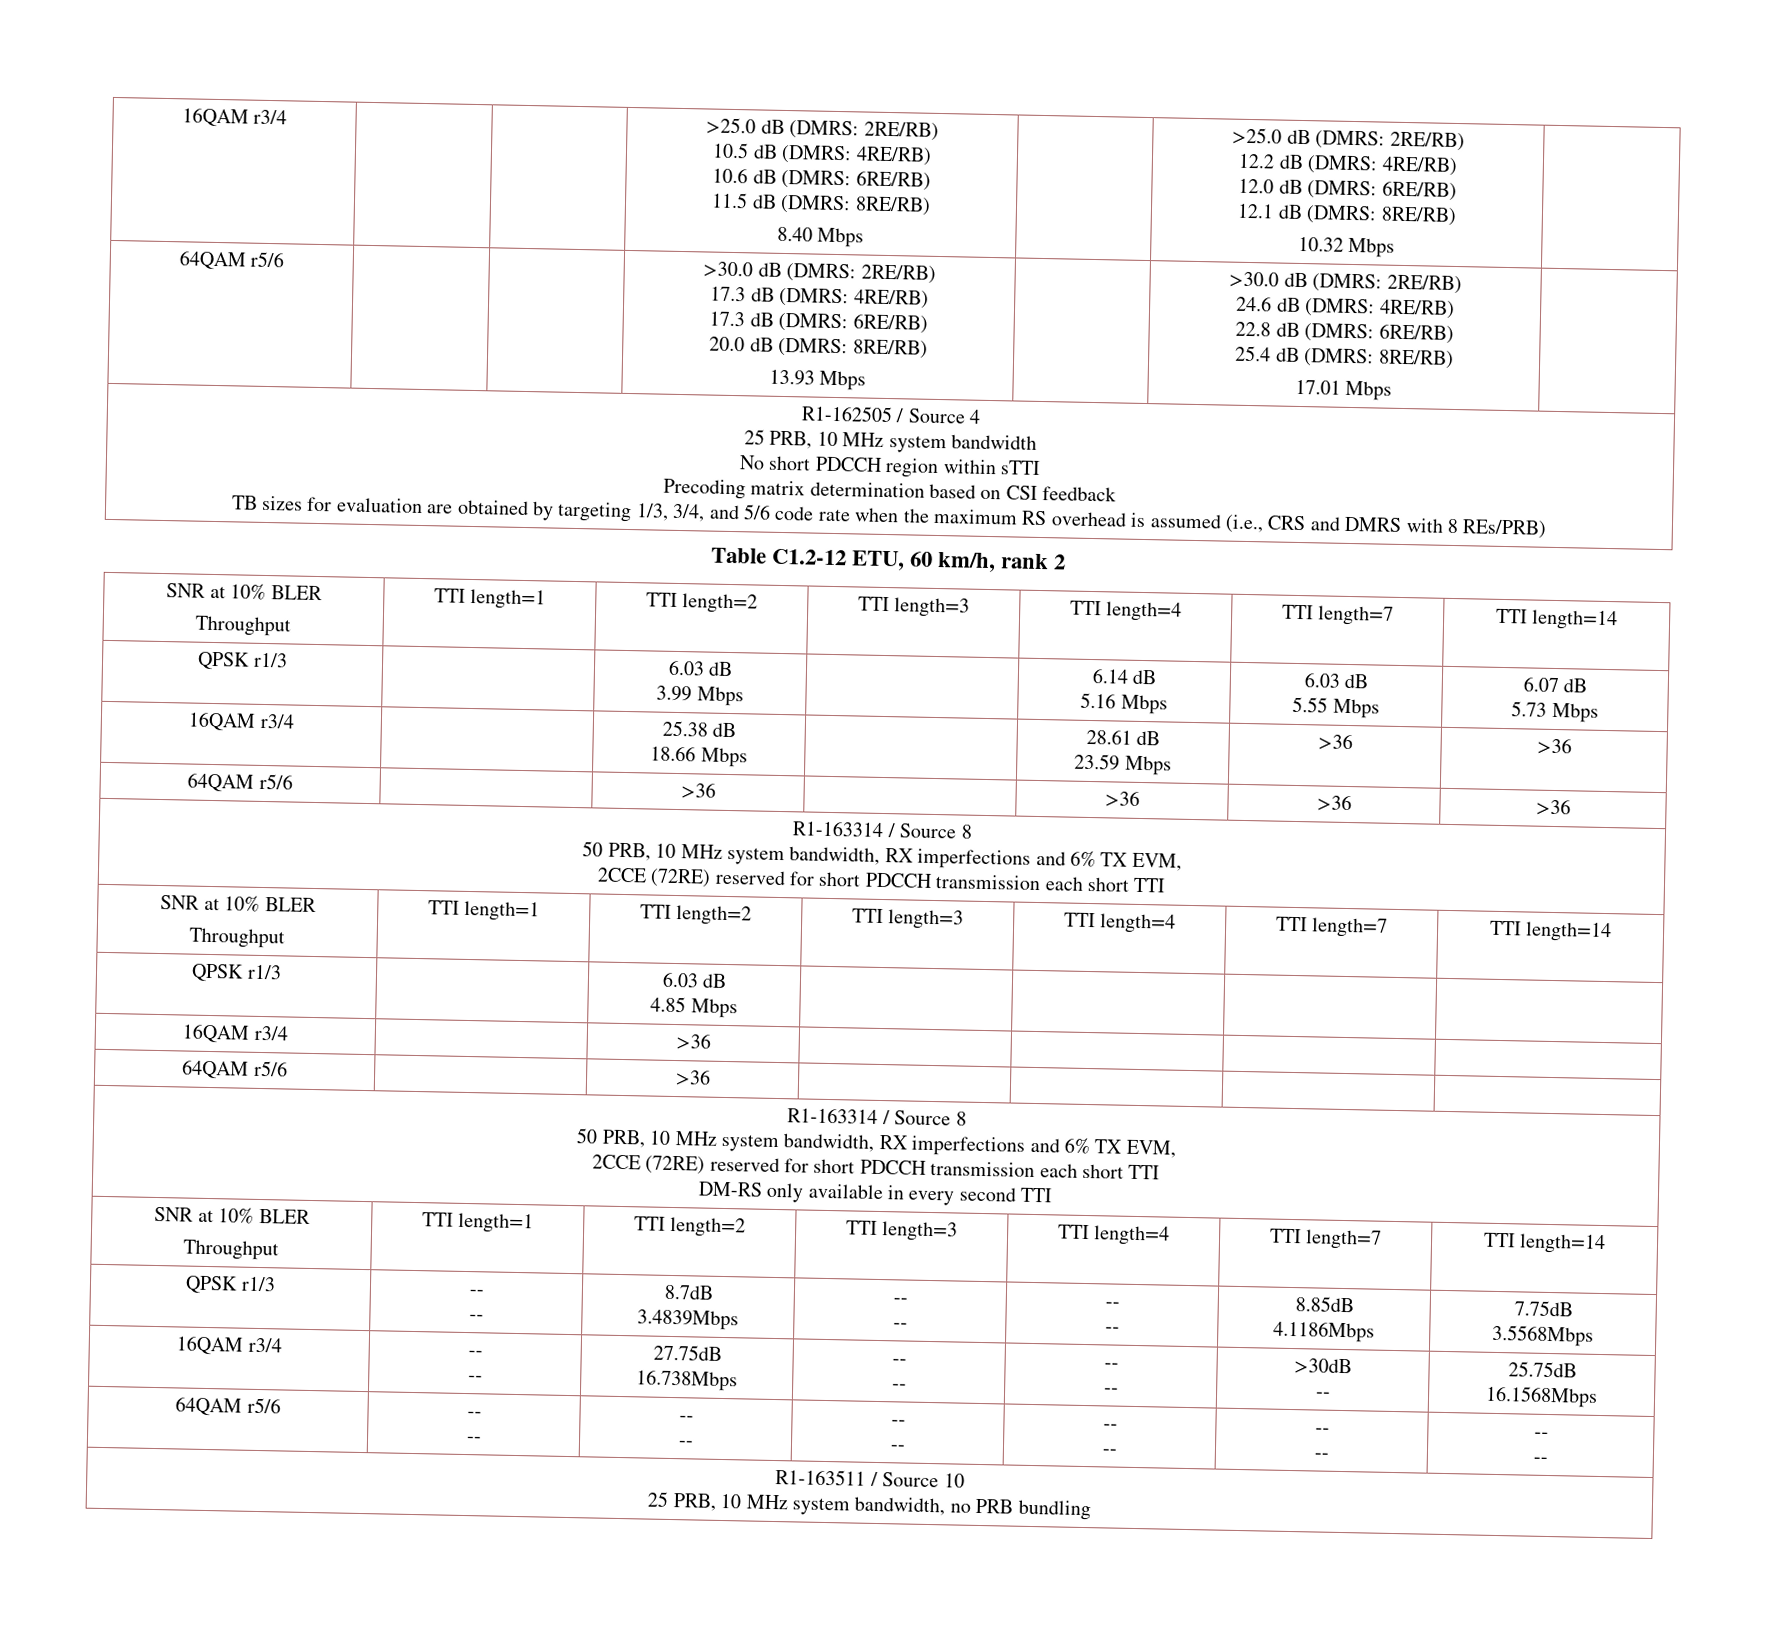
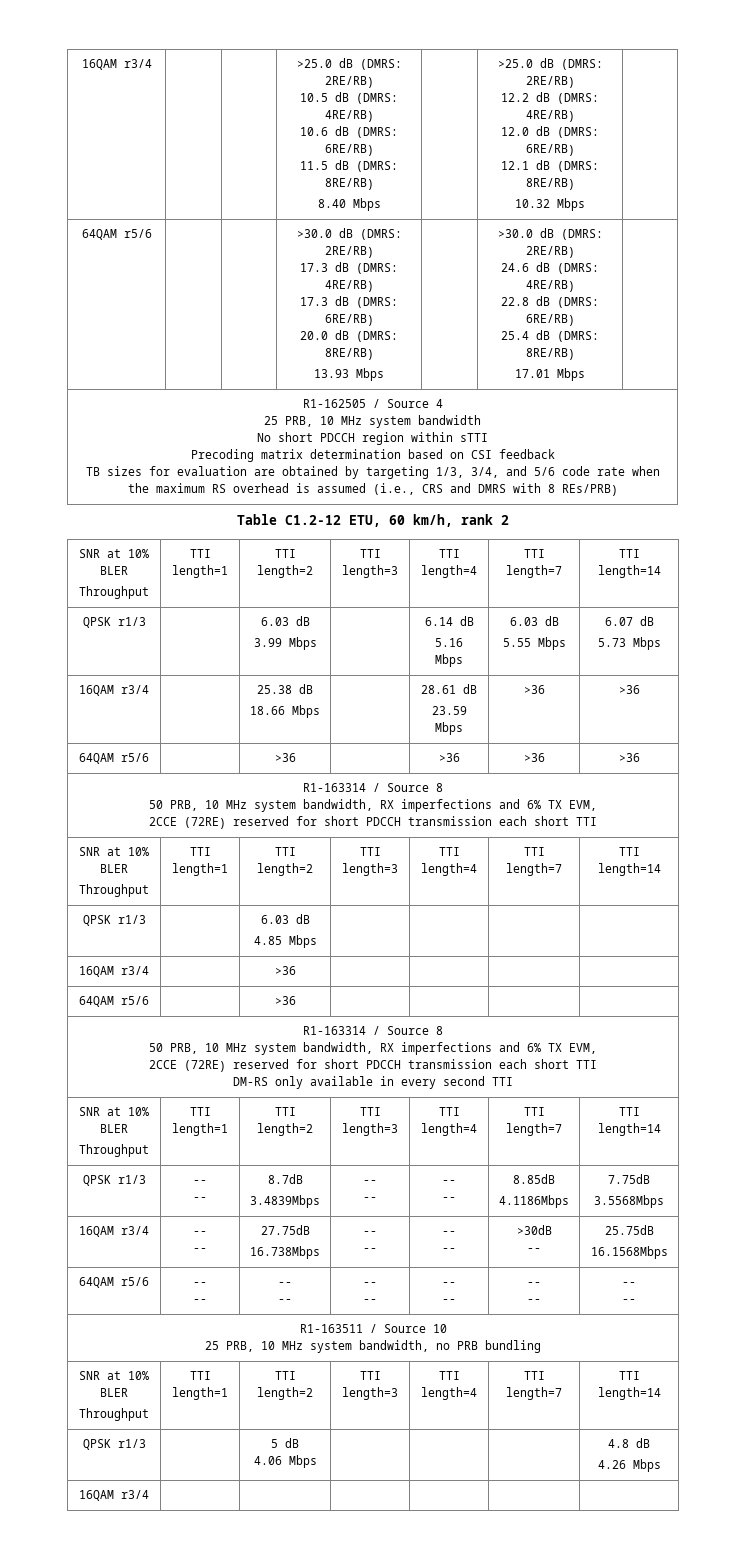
(1091, 1510) none -> [79,1371,149,1380] [100,1388,128,1397] [79,1408,149,1421] [189,1371,211,1380] [172,1387,228,1400] [274,1371,296,1380] [257,1387,313,1400] [359,1371,381,1380] [342,1387,398,1400] [438,1371,460,1380] [421,1387,477,1400] [523,1371,545,1380] [506,1387,562,1400] [618,1371,640,1380] [597,1387,661,1400] [82,1439,146,1450] [271,1438,299,1448] [253,1455,317,1468] [608,1438,650,1448] [597,1459,661,1472] [79,1490,149,1501] // SNR at 10% BLER // Throughput | TTI length=1 | TTI length=2 | TTI length=3 | TTI length=4 | TTI length=7 | TTI length=14 // QPSK r1/3 | | 5 dB // 4.06 Mbps | | | | 4.8 dB // 4.26 Mbps // 16QAM r3/4 | | | | | |

